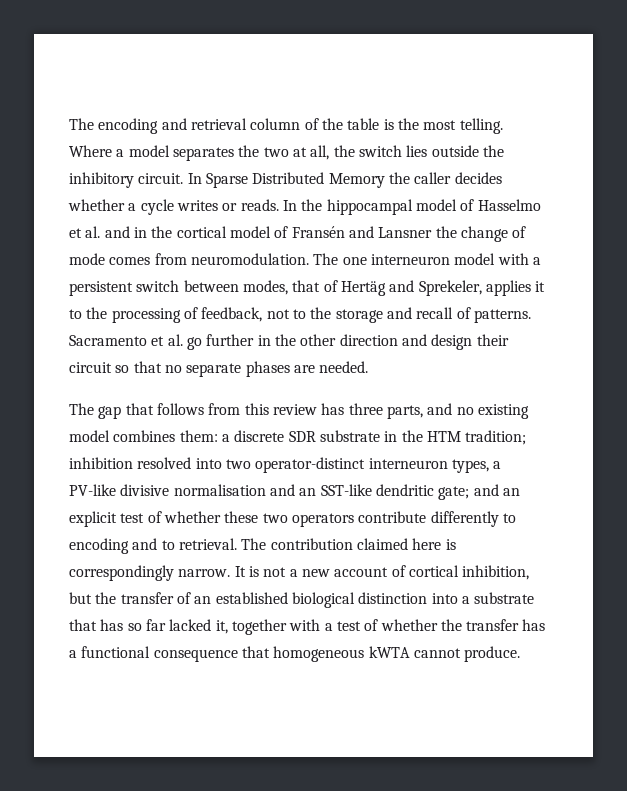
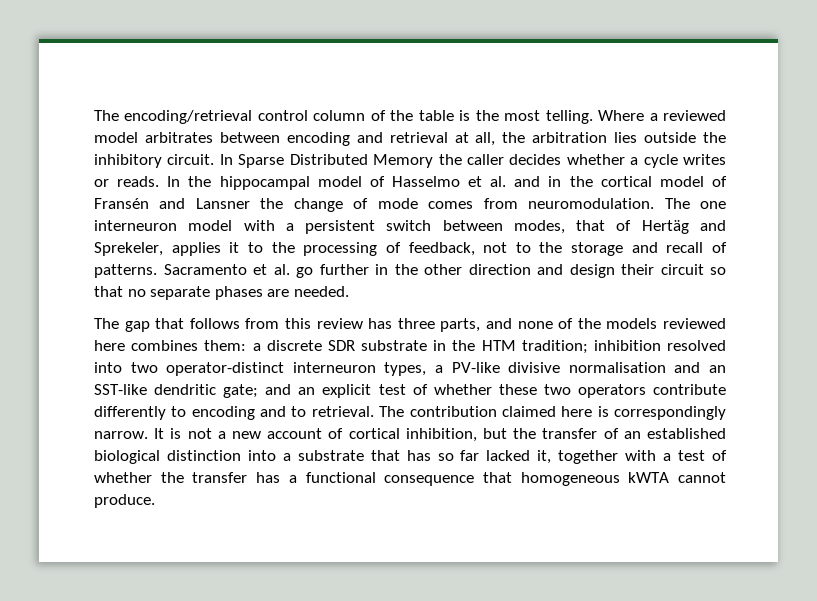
[69,118,247,134] The encoding and retrieval -> [94,110,308,124] The encoding/retrieval control
[128,145,289,161] model separates the two -> [662,110,726,121] [94,132,448,146] reviewed model arbitrates between encoding and retrieval
[358,145,402,157] switch -> [532,132,608,143] arbitration
[456,404,529,419] [69,430,110,442] no existing model -> [517,318,727,329] [94,340,125,351] none of the models reviewed here

